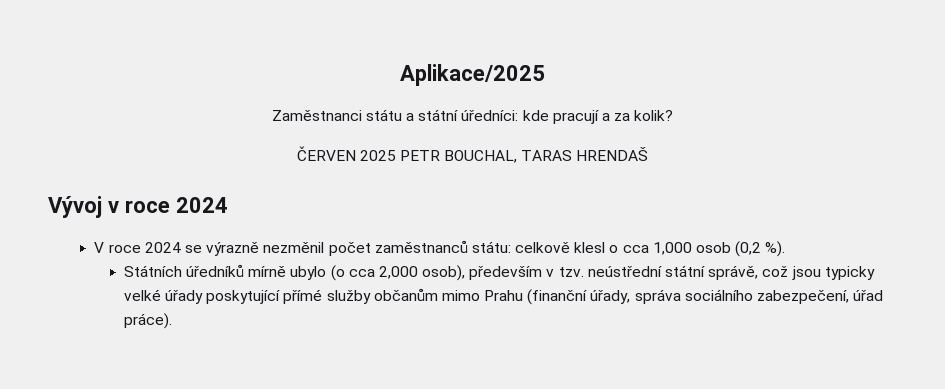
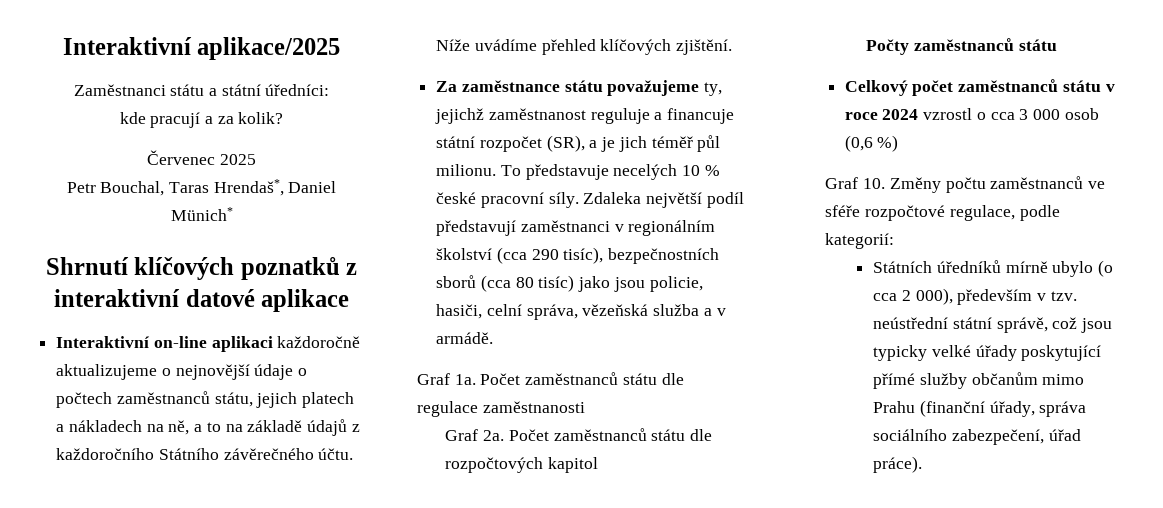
[400,64,545,86] Aplikace/2025 -> [62,37,341,60] Interaktivní aplikace/2025
(519, 115) none -> (330, 90) //
[296,146,356,161] ČERVEN -> [147,150,216,165] Červenec
[399,147,649,163] [48,196,228,218] [94,240,786,257] PETR BOUCHAL, TARAS HRENDAŠ // Vývoj v roce 2024 // V roce 2024 se výrazně nezměnil počet zaměstnanců státu: celkově klesl o cca 1,000 osob (0,2 %). -> [66,179,337,196] [170,207,233,221] [45,256,358,280] [53,289,350,312] [56,336,361,352] [56,364,308,380] [56,391,355,408] [56,419,360,436] [56,448,354,460] [436,39,733,55] [436,80,723,96] [435,108,735,124] [436,135,721,152] [436,164,720,180] [436,192,744,208] [436,220,716,236] [436,247,720,264] [436,275,703,292] [436,304,726,320] [436,332,494,344] [417,372,684,385] [417,401,585,417] [445,428,713,441] [445,457,599,473] [866,38,1057,55] [844,79,1115,96] [844,108,1099,120] [844,135,899,152] [825,176,1106,193] [825,205,1060,221] [825,233,895,249] // Petr Bouchal, Taras Hrendaš*, Daniel Münich* // Shrnutí klíčových poznatků z interaktivní datové aplikace // Interaktivní on-line aplikaci každoročně aktualizujeme o nejnovější údaje o počtech zaměstnanců státu, jejich platech a nákladech na ně, a to na základě údajů z každoročního Státního závěrečného účtu. Níže uvádíme přehled klíčových zjištění. // Za zaměstnance státu považujeme ty, jejichž zaměstnanost reguluje a financuje státní rozpočet (SR), a je jich téměř půl milionu. To představuje necelých 10 % české pracovní síly. Zdaleka největší podíl představují zaměstnanci v regionálním školství (cca 290 tisíc), bezpečnostních sborů (cca 80 tisíc) jako jsou policie, hasiči, celní správa, vězeňská služba a v armádě. // Graf 1a. Počet zaměstnanců státu dle regulace zaměstnanosti // Graf 2a. Počet zaměstnanců státu dle rozpočtových kapitol // Počty zaměstnanců státu // Celkový počet zaměstnanců státu v roce 2024 vzrostl o cca 3 000 osob (0,6 %) // Graf 10. Změny počtu zaměstnanců ve sféře rozpočtové regulace, podle kategorií:
[378,265,466,281] 2,000 osob), -> [901,288,953,305] 2 000),

